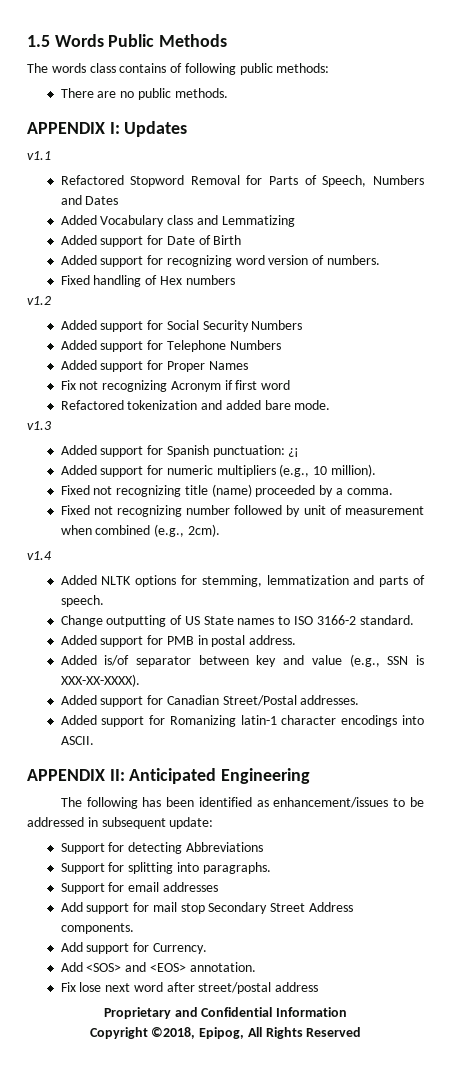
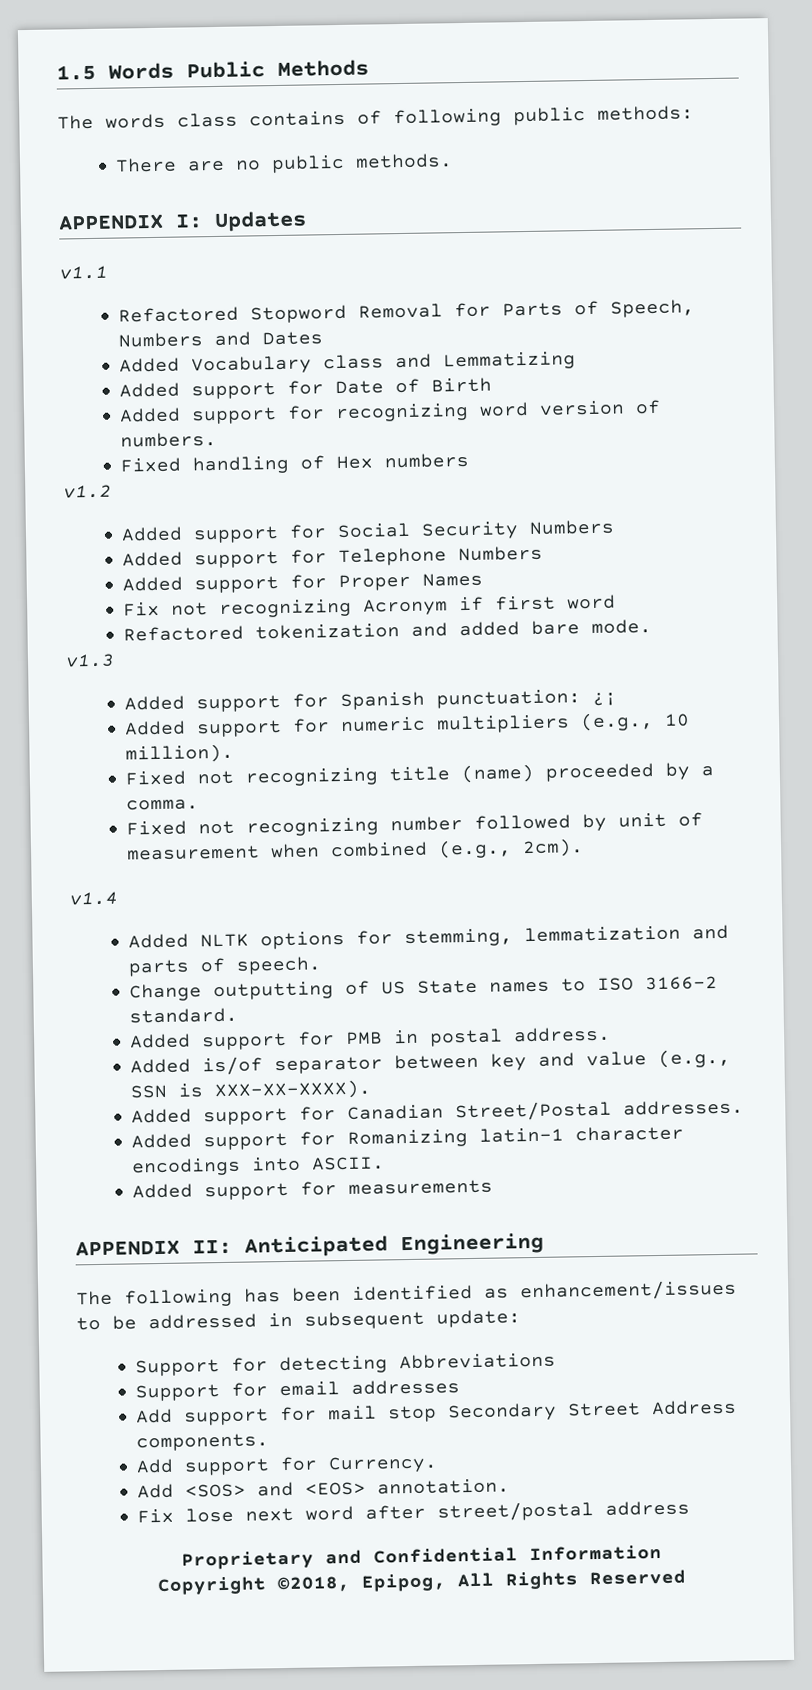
(94, 740) none -> [132,1179,494,1201] // Added support for measurements
[60,862,271,874] // Support for splitting into paragraphs. -> (557, 1361) none

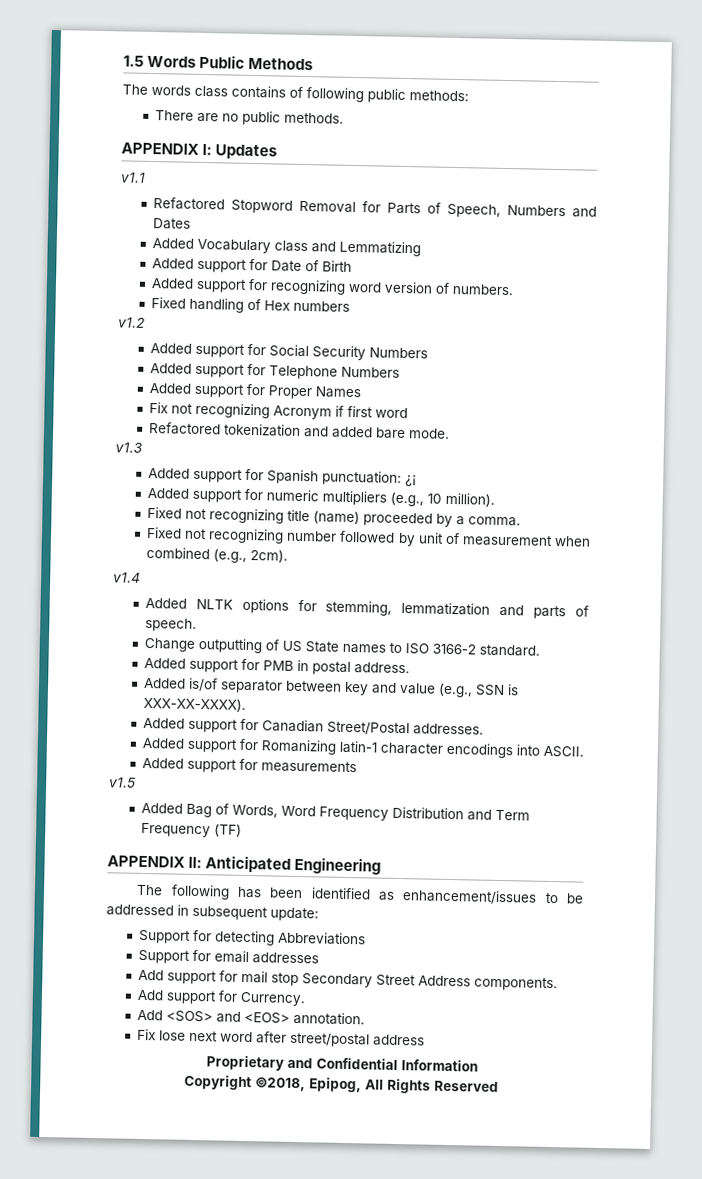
(494, 1187) none -> [109,777,136,788] [140,802,530,821] [140,822,242,838] // v1.5 // Added Bag of Words, Word Frequency Distribution and Term Frequency (TF)

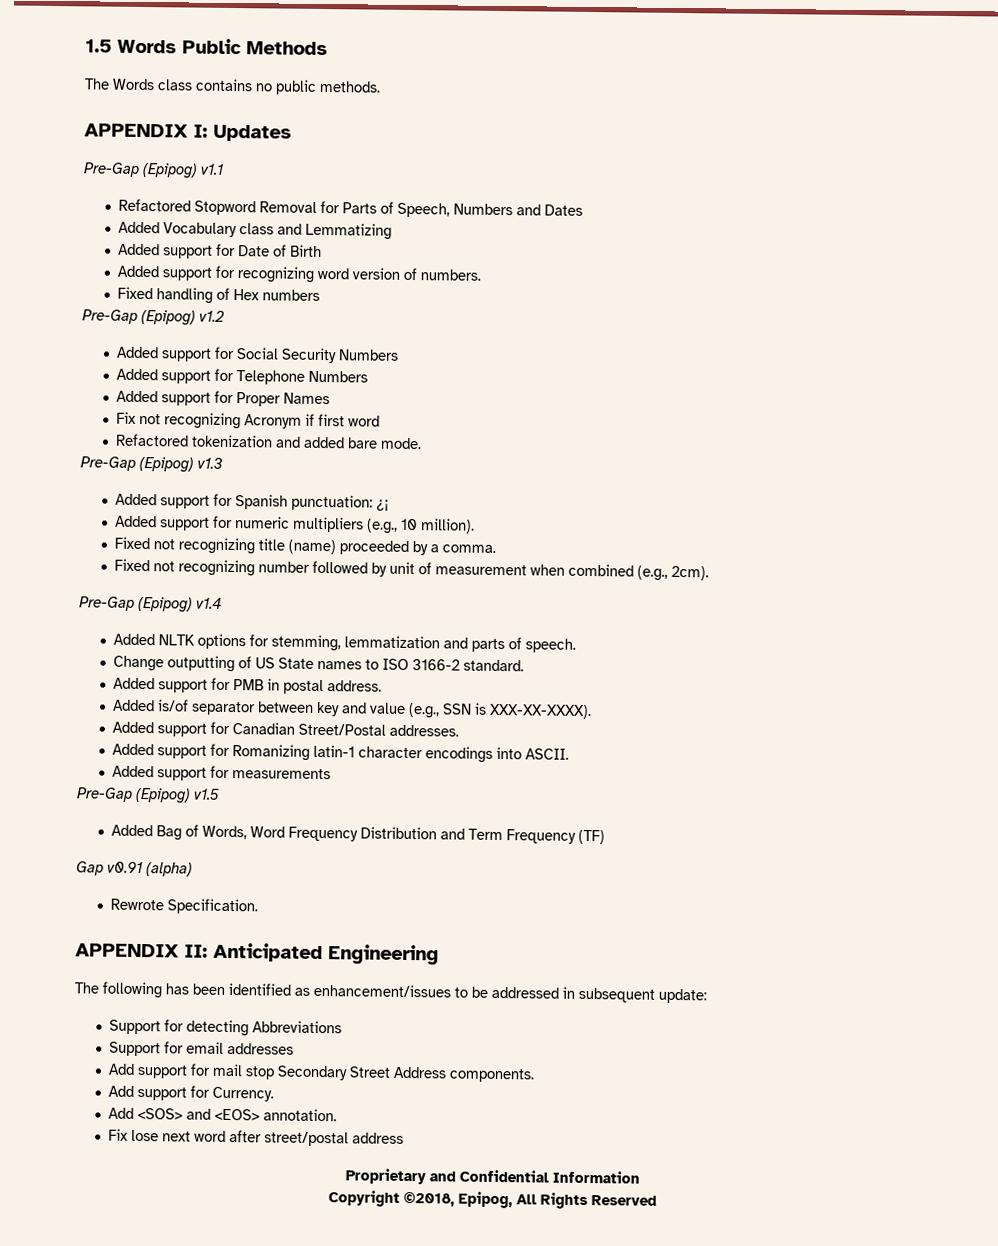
[151,84,191,96] words -> [112,78,155,91] Words
[289,86,469,103] [154,110,219,123] of following public methods: // There are -> (253, 85) none
(278, 152) none -> [83,162,198,179] Pre-Gap (Epipog)
(350, 306) none -> [82,309,196,326] Pre-Gap (Epipog)
(450, 433) none -> [80,456,194,473] Pre-Gap (Epipog)
(288, 555) none -> [79,596,193,613] Pre-Gap (Epipog)
(357, 767) none -> [76,787,191,804] Pre-Gap (Epipog)
(242, 830) none -> [76,861,193,877] [110,898,259,915] // Gap v0.91 (alpha) // Rewrote Specification.

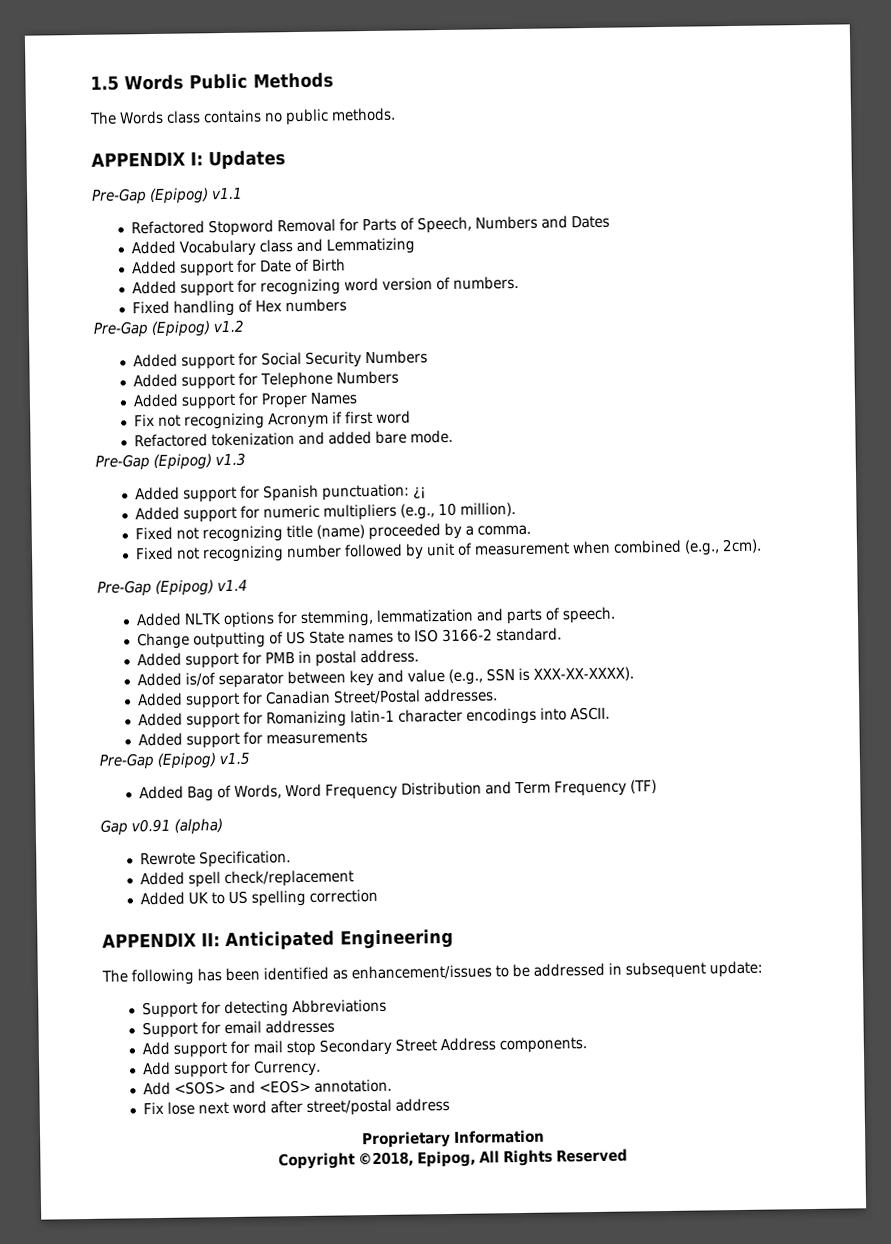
(259, 906) none -> [140,869,355,888] [140,888,379,907] // Added spell check/replacement // Added UK to US spelling correction
[429,1169,549,1183] and Confidential -> (451, 1139) none

